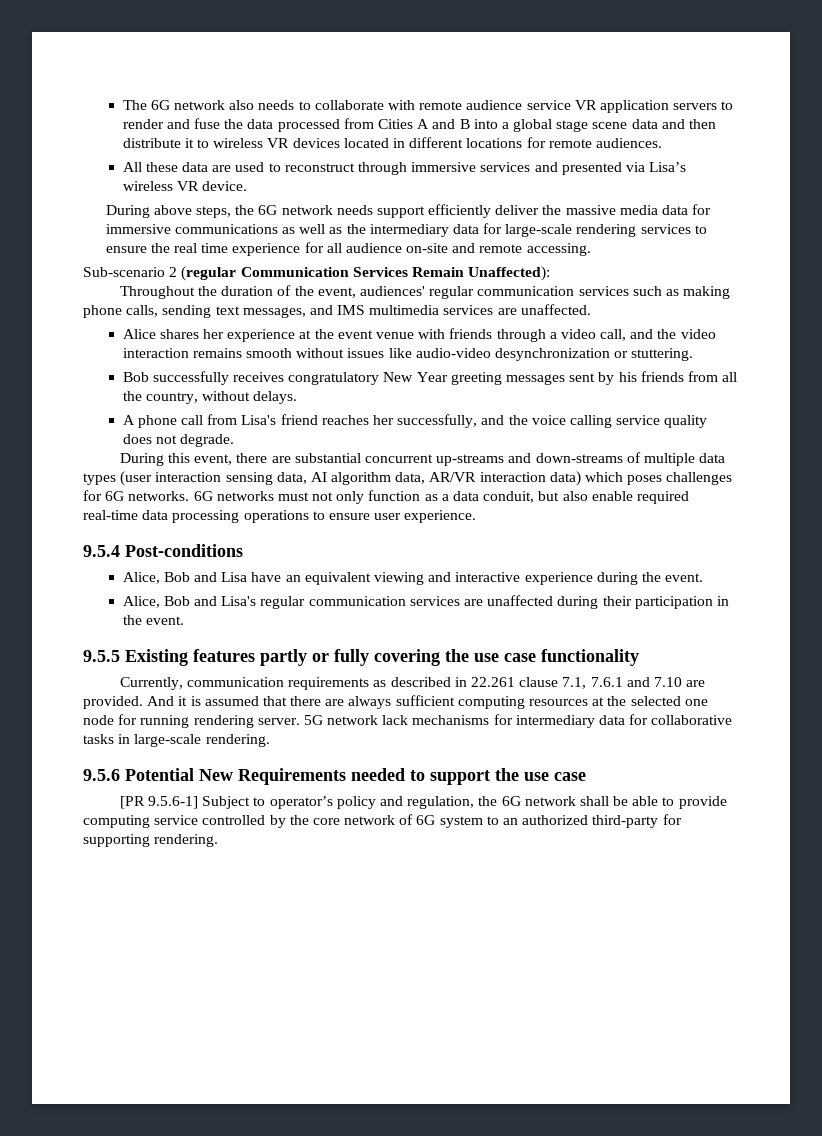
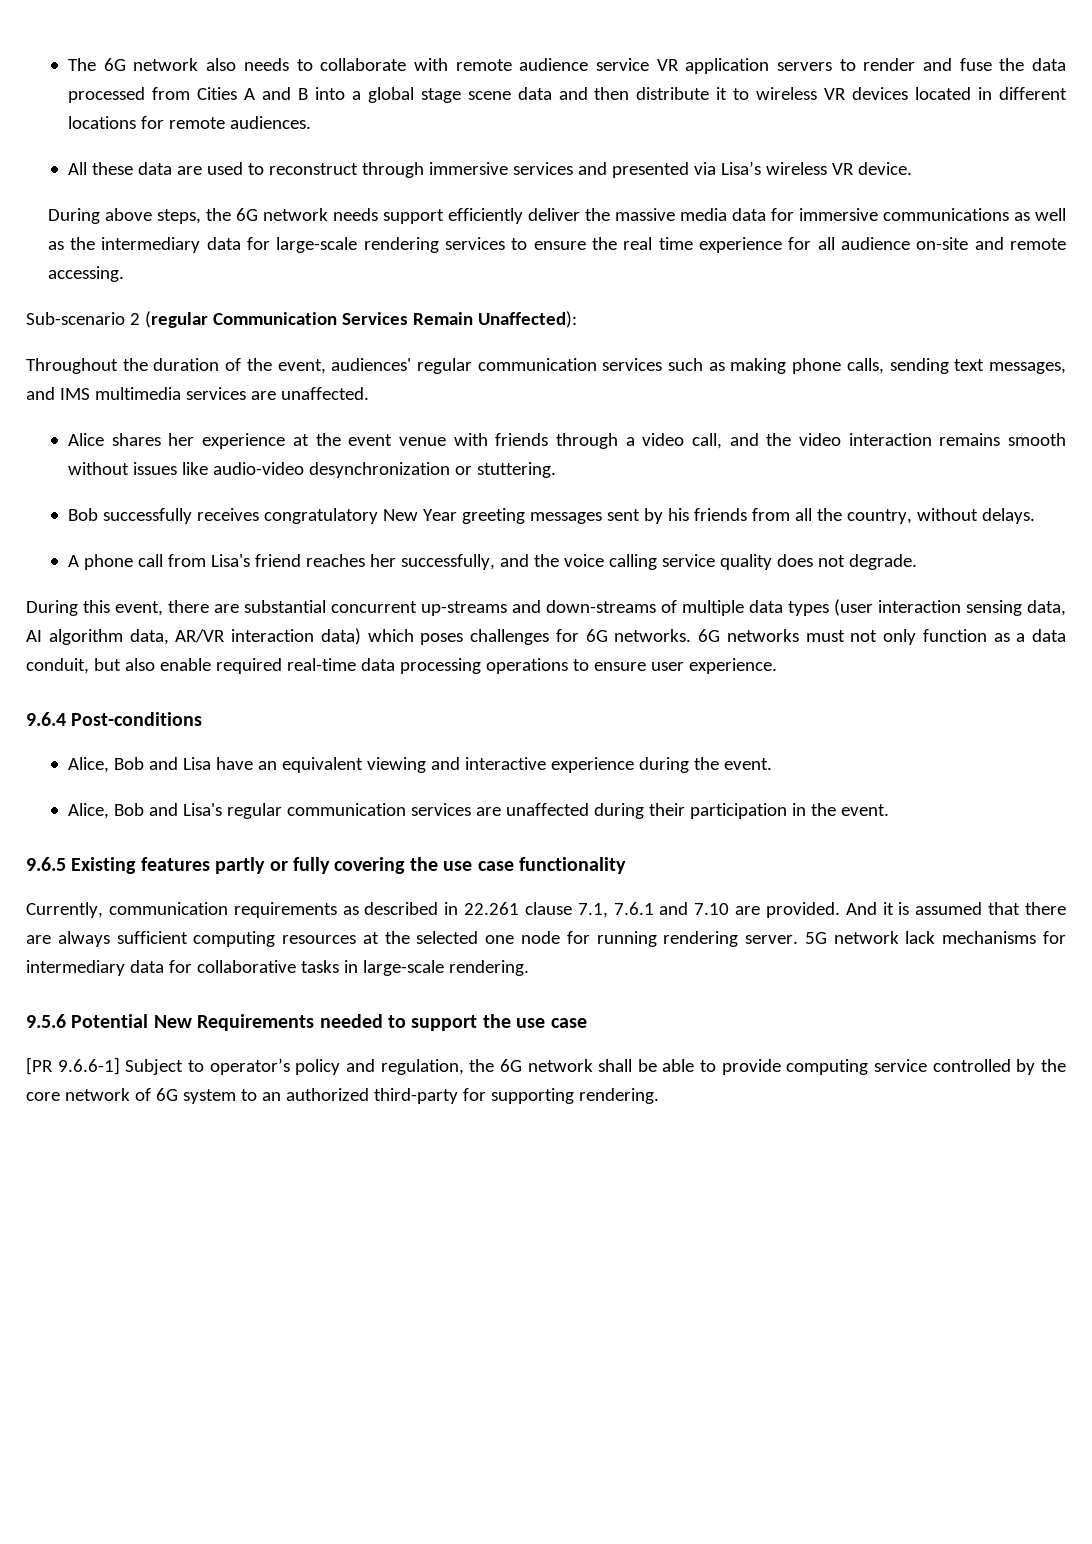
[83,545,120,557] 9.5.4 -> [26,712,66,726] 9.6.4
[83,650,120,662] 9.5.5 -> [26,857,66,871] 9.6.5
[148,796,199,809] 9.5.6-1] -> [57,1057,120,1075] 9.6.6-1]

